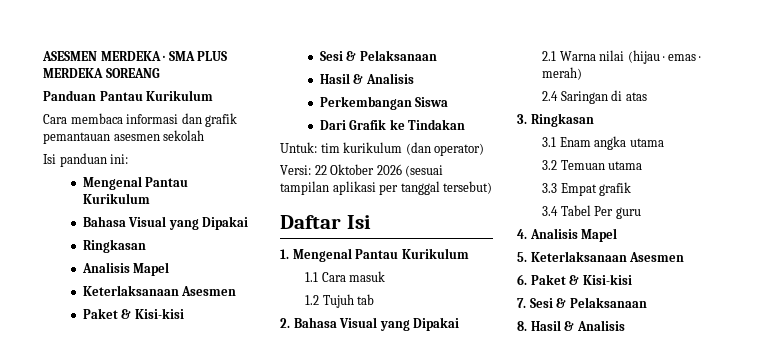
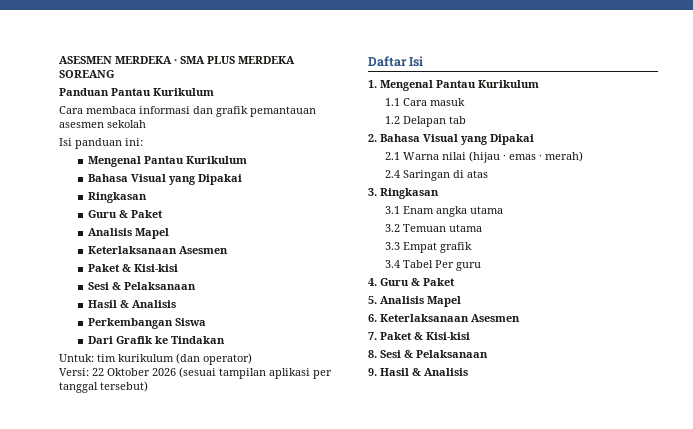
(146, 246) none -> [87,210,163,218] // Guru & Paket
[322,294,354,308] Tujuh -> [402,116,446,127] Delapan
[529,228,618,242] [517,251,685,262] [517,274,632,285] [517,297,647,308] [517,321,527,331] Analisis Mapel // 5. Keterlaksanaan Asesmen // 6. Paket & Kisi-kisi // 7. Sesi & Pelaksanaan // 8. -> [380,278,455,286] [368,296,461,307] [368,314,520,322] [368,332,470,340] [368,350,488,358] [368,368,377,376] Guru & Paket // 5. Analisis Mapel // 6. Keterlaksanaan Asesmen // 7. Paket & Kisi-kisi // 8. Sesi & Pelaksanaan // 9.

